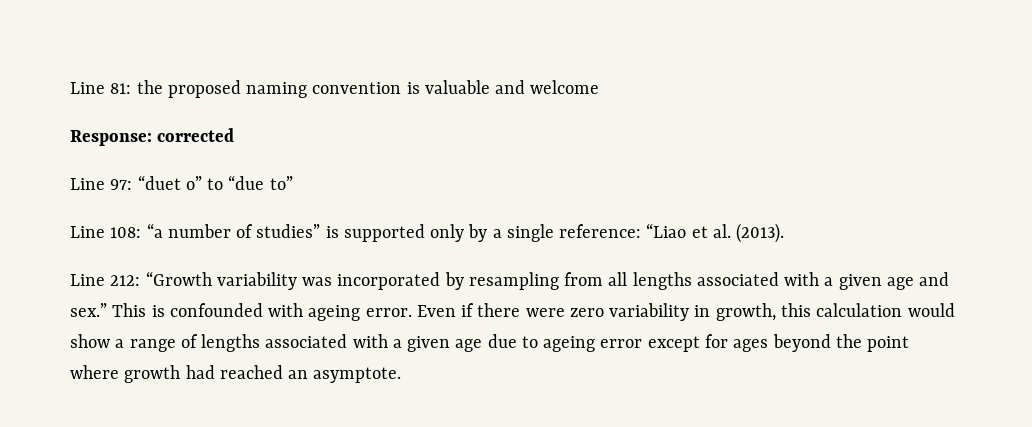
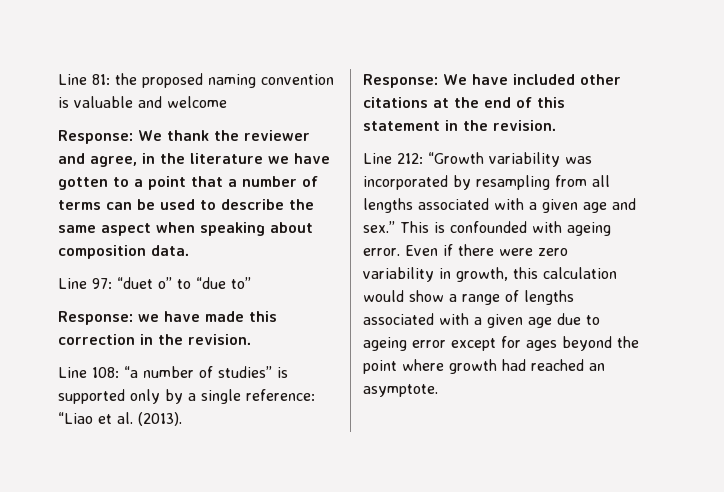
[157,128,235,142] corrected -> [138,130,310,141] [58,153,330,167] [58,176,318,190] [58,199,314,210] [58,222,313,236] [58,245,189,259] We thank the reviewer and agree, in the literature we have gotten to a point that a number of terms can be used to describe the same aspect when speaking about composition data.
(293, 183) none -> [58,311,277,325] [58,334,251,345] // Response: we have made this correction in the revision.
(785, 233) none -> [363,74,621,88] [363,97,565,108] [363,120,556,131] // Response: We have included other citations at the end of this statement in the revision.

